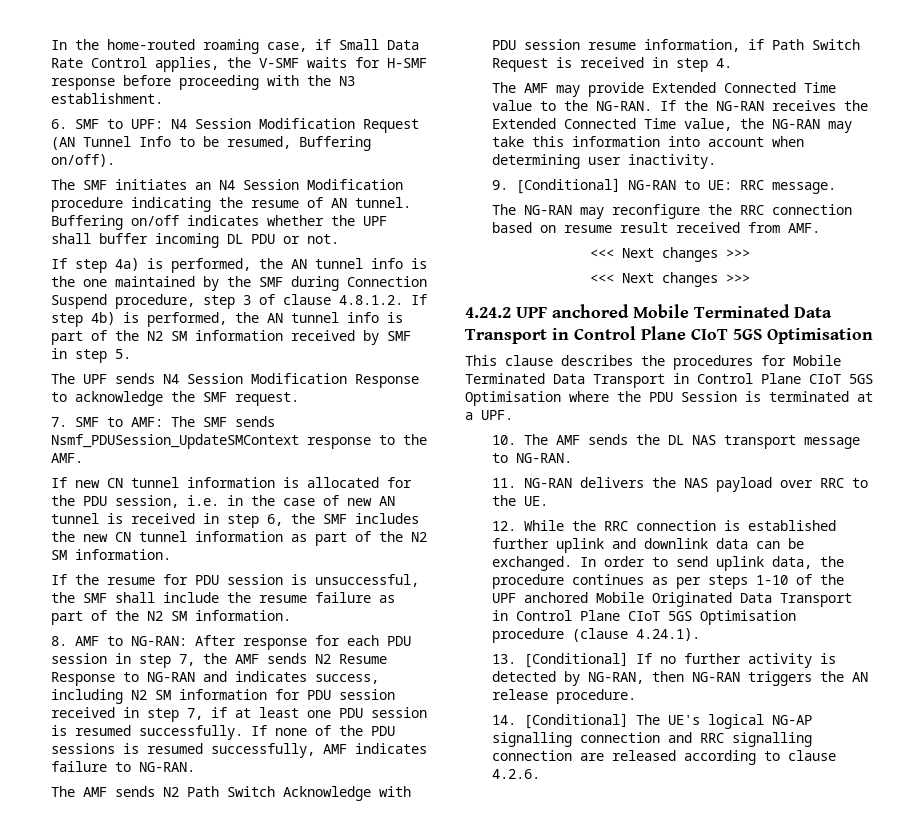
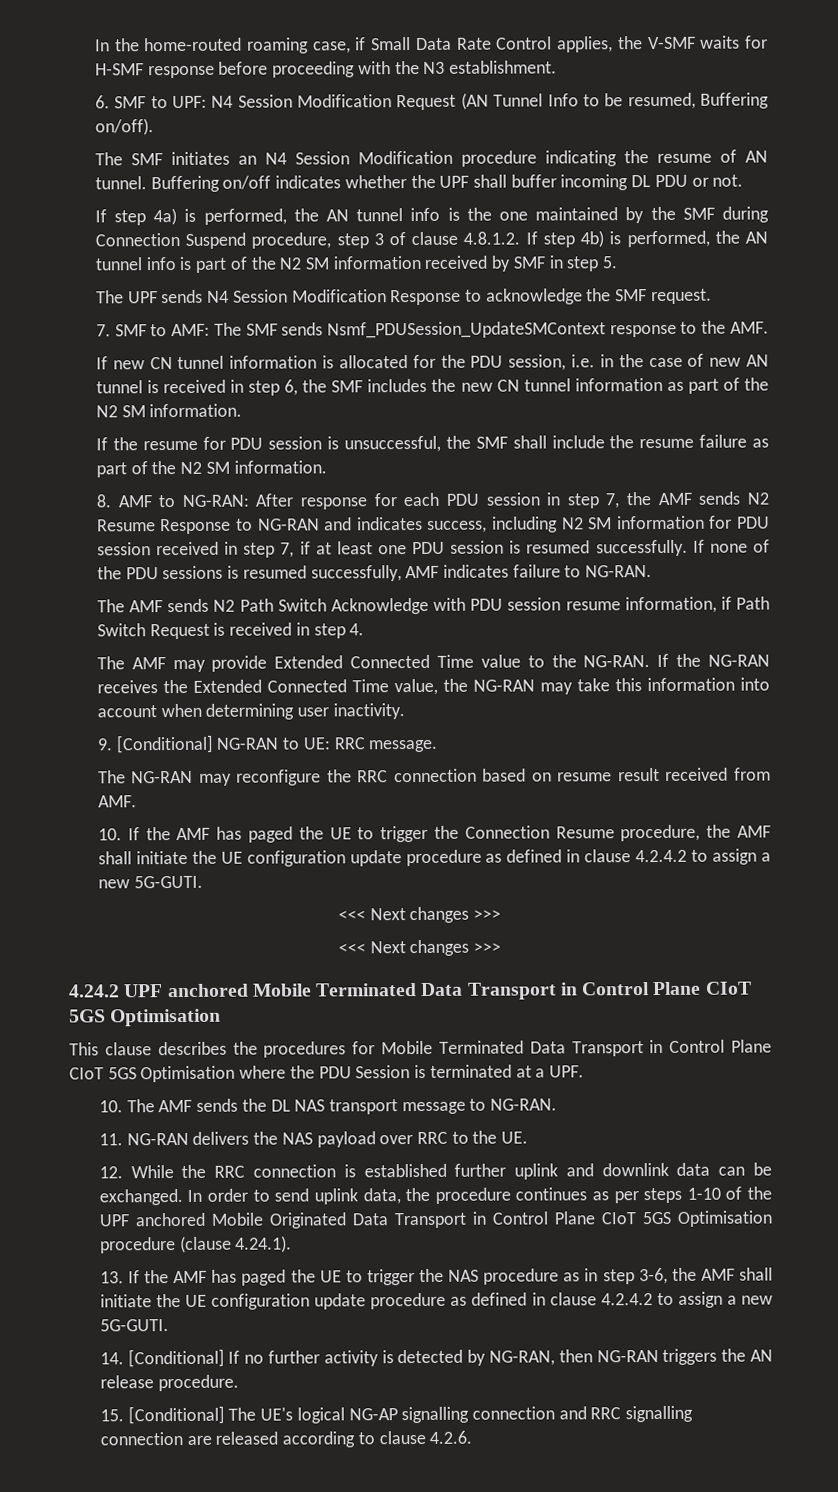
(821, 228) none -> [97,824,771,843] [97,848,772,867] [97,875,203,889] // 10. If the AMF has paged the UE to trigger the Connection Resume procedure, the AMF shall initiate the UE configuration update procedure as defined in clause 4.2.4.2 to assign a new 5G-GUTI.
(517, 659) none -> [127,1267,773,1286] [99,1291,773,1310] [99,1319,169,1332] [99,1352,124,1365] If the AMF has paged the UE to trigger the NAS procedure as in step 3-6, the AMF shall initiate the UE configuration update procedure as defined in clause 4.2.4.2 to assign a new 5G-GUTI. // 14.
[492,715,517,725] 14. -> [99,1409,124,1422] 15.

